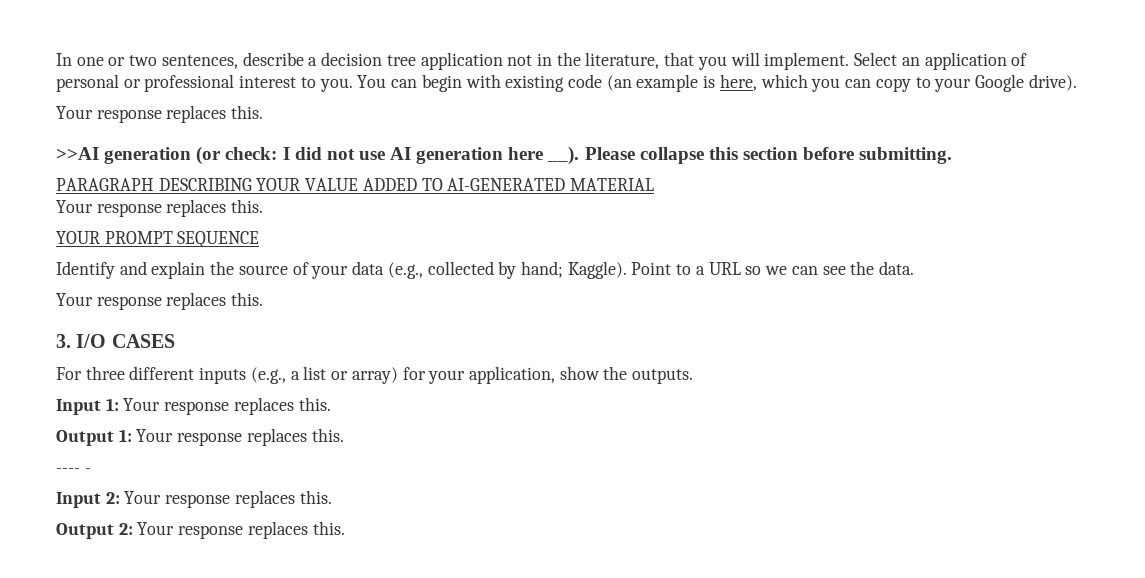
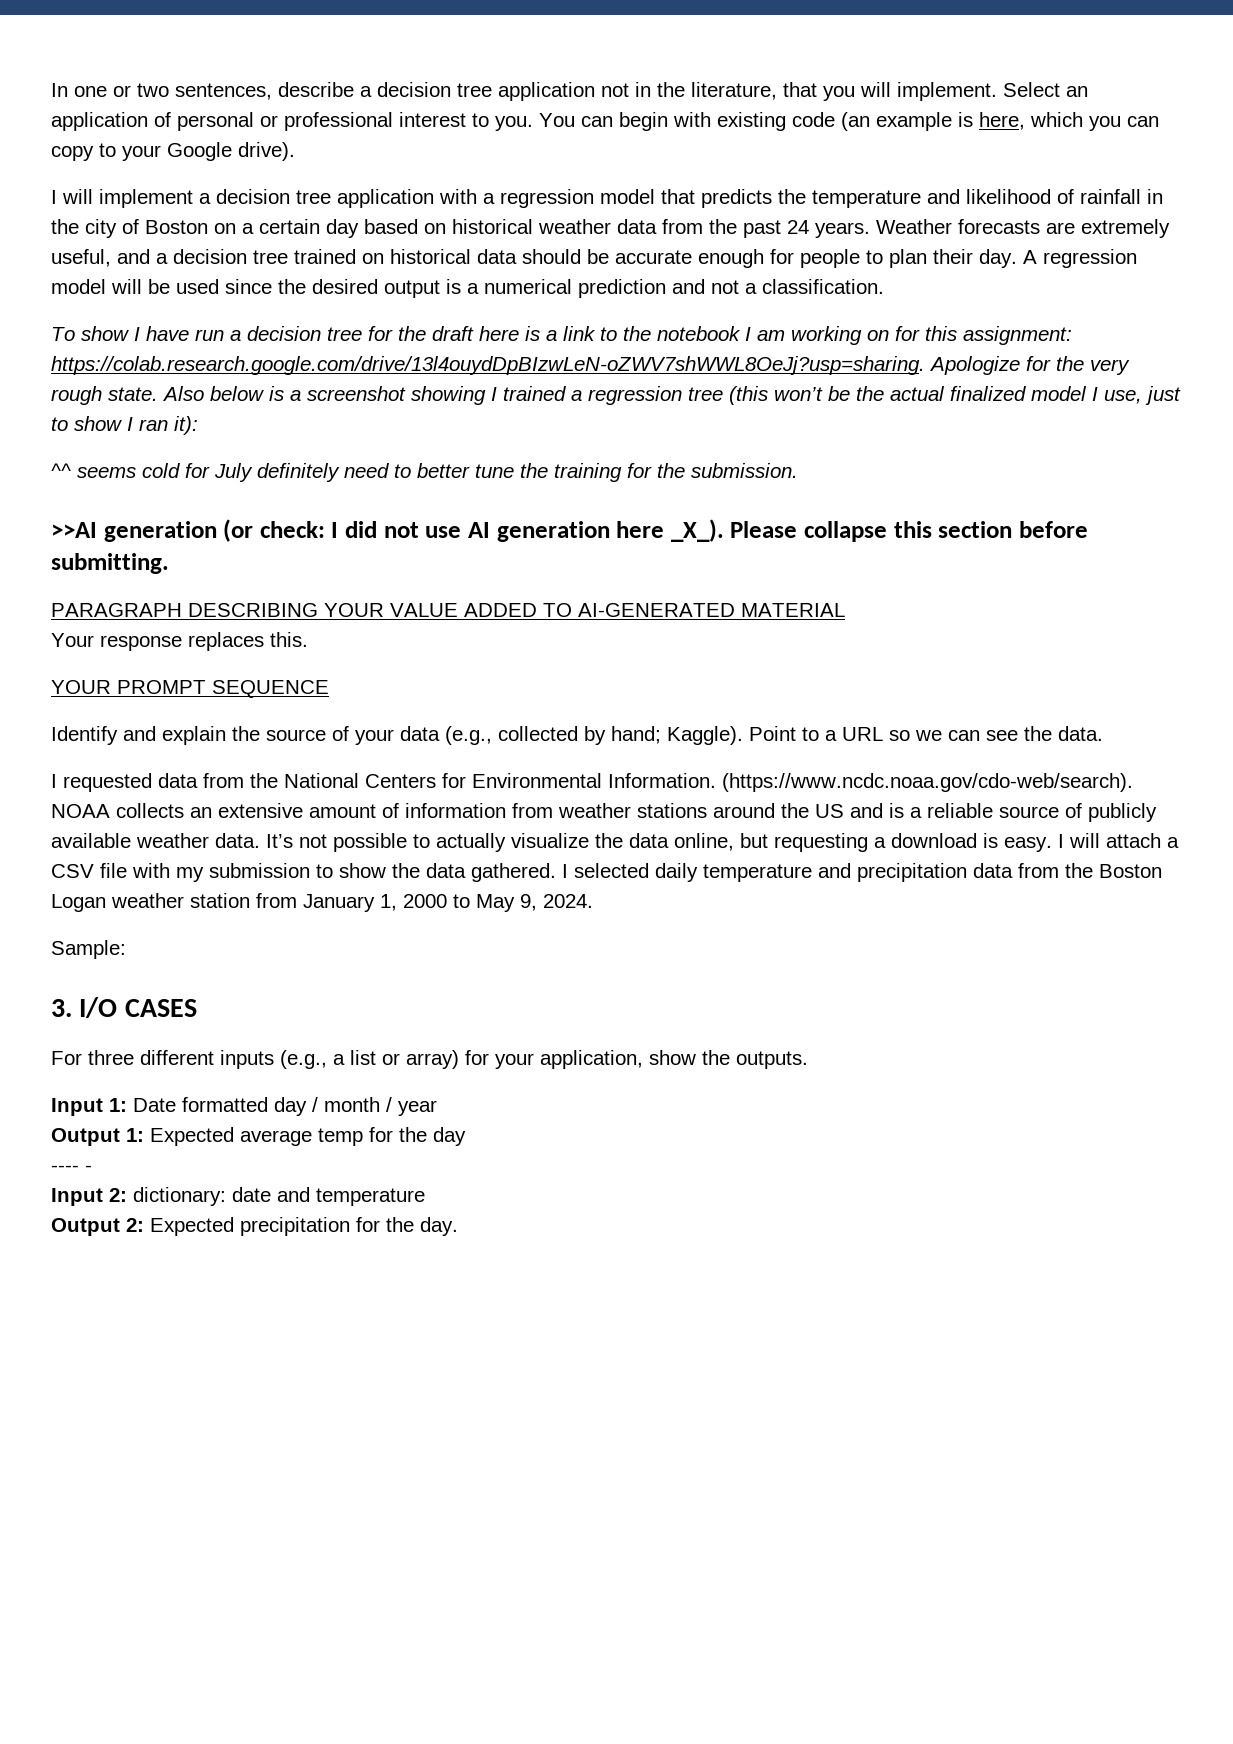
[56,105,264,123] Your response replaces this. -> [51,189,1163,208] [51,219,1170,238] [51,249,1137,268] [51,279,884,298] [51,326,1072,345] [51,356,1130,375] [51,386,1181,405] [51,416,198,435] [51,463,798,482] I will implement a decision tree application with a regression model that predicts the temperature and likelihood of rainfall in the city of Boston on a certain day based on historical weather data from the past 24 years. Weather forecasts are extremely useful, and a decision tree trained on historical data should be accurate enough for people to plan their day. A regression model will be used since the desired output is a numerical prediction and not a classification. // To show I have run a decision tree for the draft here is a link to the notebook I am working on for this assignment: https://colab.research.google.com/drive/13l4ouydDpBIzwLeN-oZWV7shWWL8OeJj?usp=sharing. Apologize for the very rough state. Also below is a screenshot showing I trained a regression tree (this won’t be the actual finalized model I use, just to show I ran it): // ^^ seems cold for July definitely need to better tune the training for the submission.
[547,146,580,165] __). -> [670,519,724,542] _X_).
[56,292,264,310] Your response replaces this. -> [51,773,1133,792] [51,803,1157,822] [51,833,1179,852] [51,863,1162,882] [51,893,593,912] [51,940,126,959] I requested data from the National Centers for Environmental Information. (https://www.ncdc.noaa.gov/cdo-web/search). NOAA collects an extensive amount of information from weather stations around the US and is a reliable source of publicly available weather data. It’s not possible to actually visualize the data online, but requesting a download is easy. I will attach a CSV file with my submission to show the data gathered. I selected daily temperature and precipitation data from the Boston Logan weather station from January 1, 2000 to May 9, 2024. // Sample:
[123,397,331,415] [56,428,344,446] [56,468,91,473] [56,490,332,508] [56,521,345,539] Your response replaces this. // Output 1: Your response replaces this. // ---- - // Input 2: Your response replaces this. // Output 2: Your response replaces this. -> [133,1097,437,1116] [51,1127,466,1146] [51,1165,92,1172] [51,1187,425,1206] [51,1217,458,1236] Date formatted day / month / year // Output 1: Expected average temp for the day // ---- - // Input 2: dictionary: date and temperature // Output 2: Expected precipitation for the day.

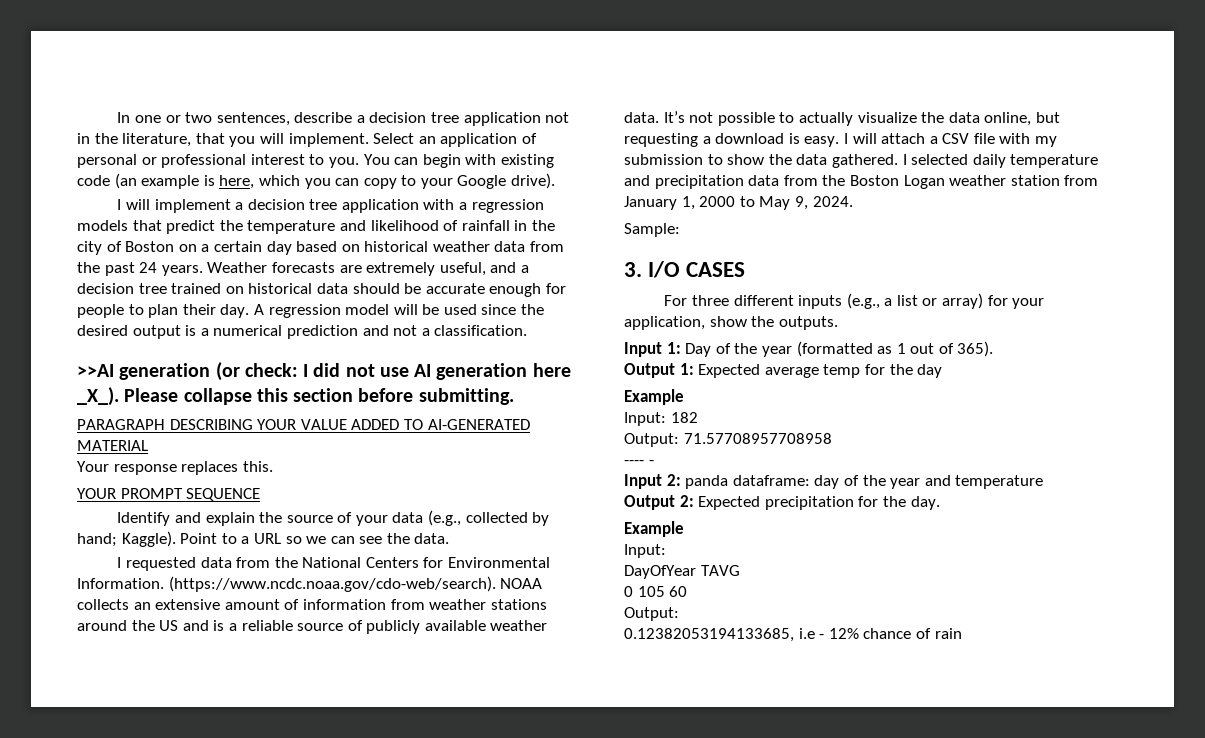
[600,189,772,208] model that predicts -> [77,220,216,234] models that predict
[51,326,1072,345] [51,356,1130,375] [51,386,1181,405] [51,416,198,435] [51,463,798,482] // To show I have run a decision tree for the draft here is a link to the notebook I am working on for this assignment: https://colab.research.google.com/drive/13l4ouydDpBIzwLeN-oZWV7shWWL8OeJj?usp=sharing. Apologize for the very rough state. Also below is a screenshot showing I trained a regression tree (this won’t be the actual finalized model I use, just to show I ran it): // ^^ seems cold for July definitely need to better tune the training for the submission. -> (528, 330) none
[133,1097,437,1116] Date formatted day / month / year -> [685,341,994,357] Day of the year (formatted as 1 out of 365).
(466, 1136) none -> [624,389,684,405] [624,412,698,426] [624,433,832,447] // Example // Input: 182 // Output: 71.57708957708958
[133,1187,271,1206] dictionary: date -> [685,475,921,489] panda dataframe: day of the year
(458, 1226) none -> [624,521,684,537] [624,544,666,558] [624,565,740,579] [624,586,688,597] [624,607,679,621] [624,628,962,642] // Example // Input: // DayOfYear TAVG // 0 105 60 // Output: // 0.12382053194133685, i.e - 12% chance of rain

